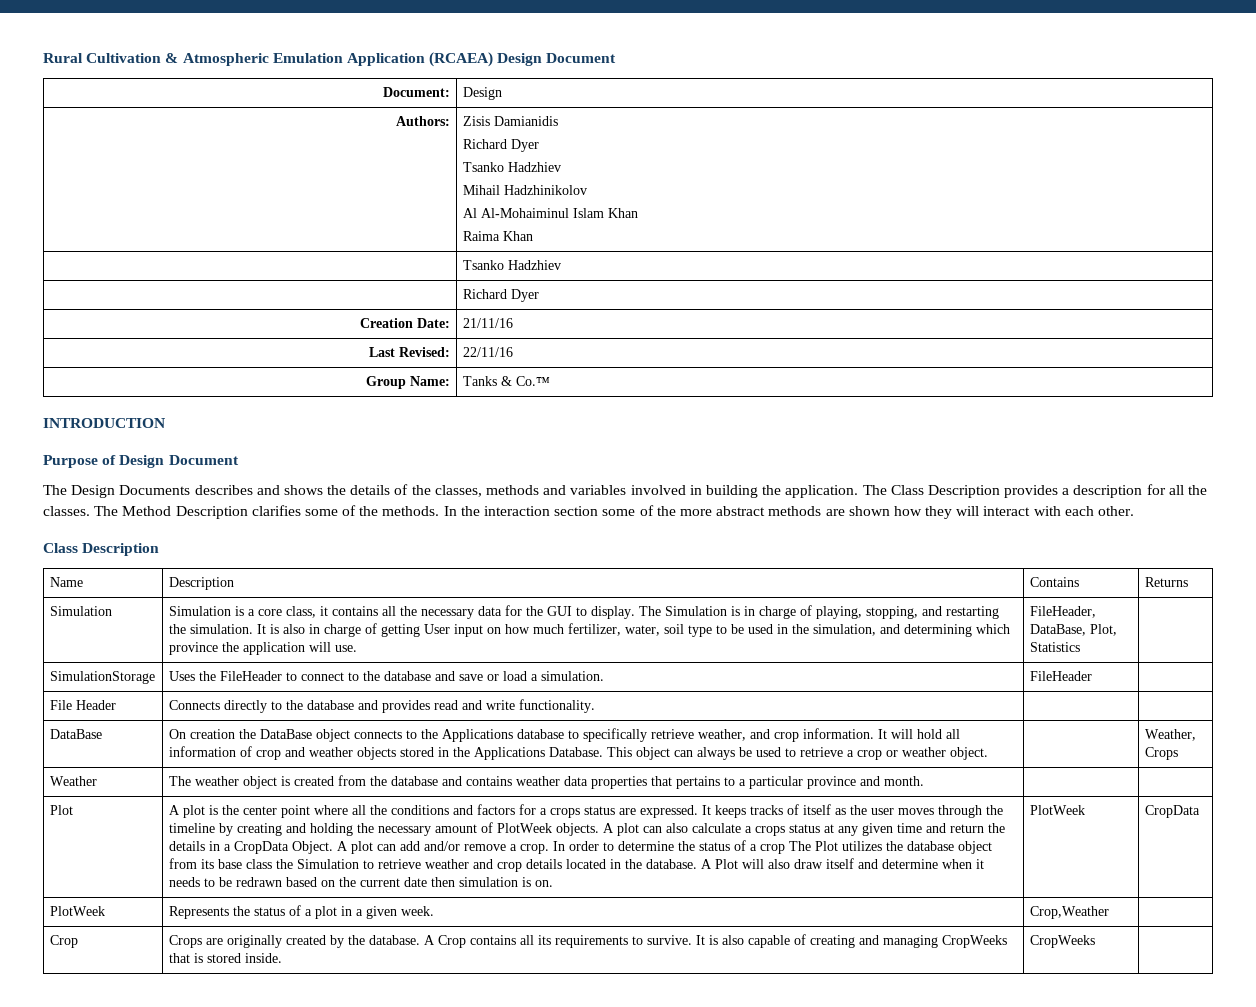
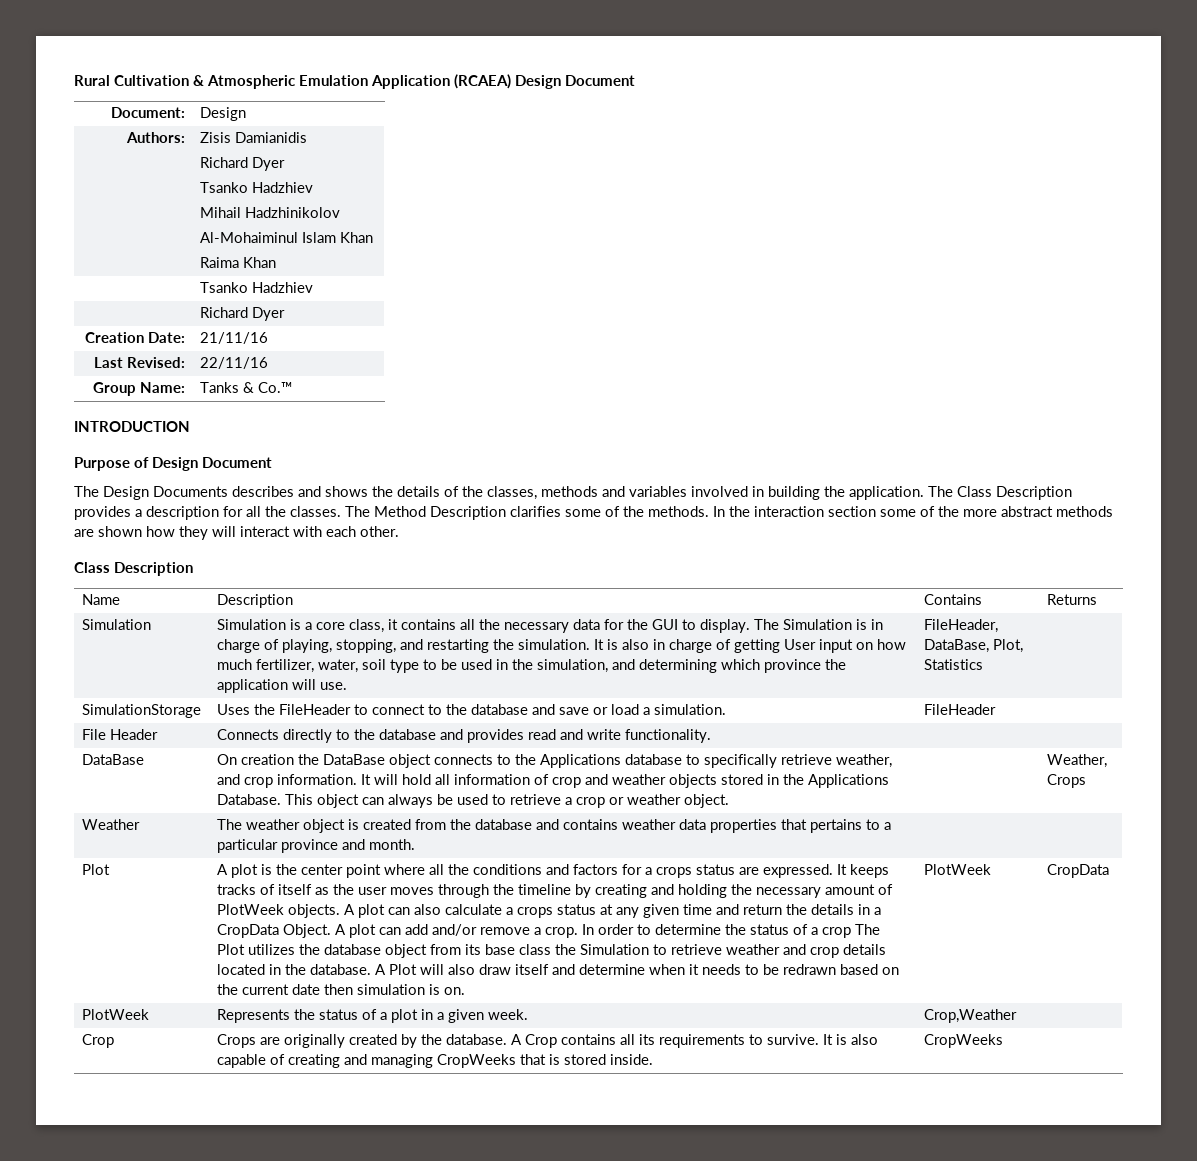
[462,208,477,218] Al -> (340, 212) none

